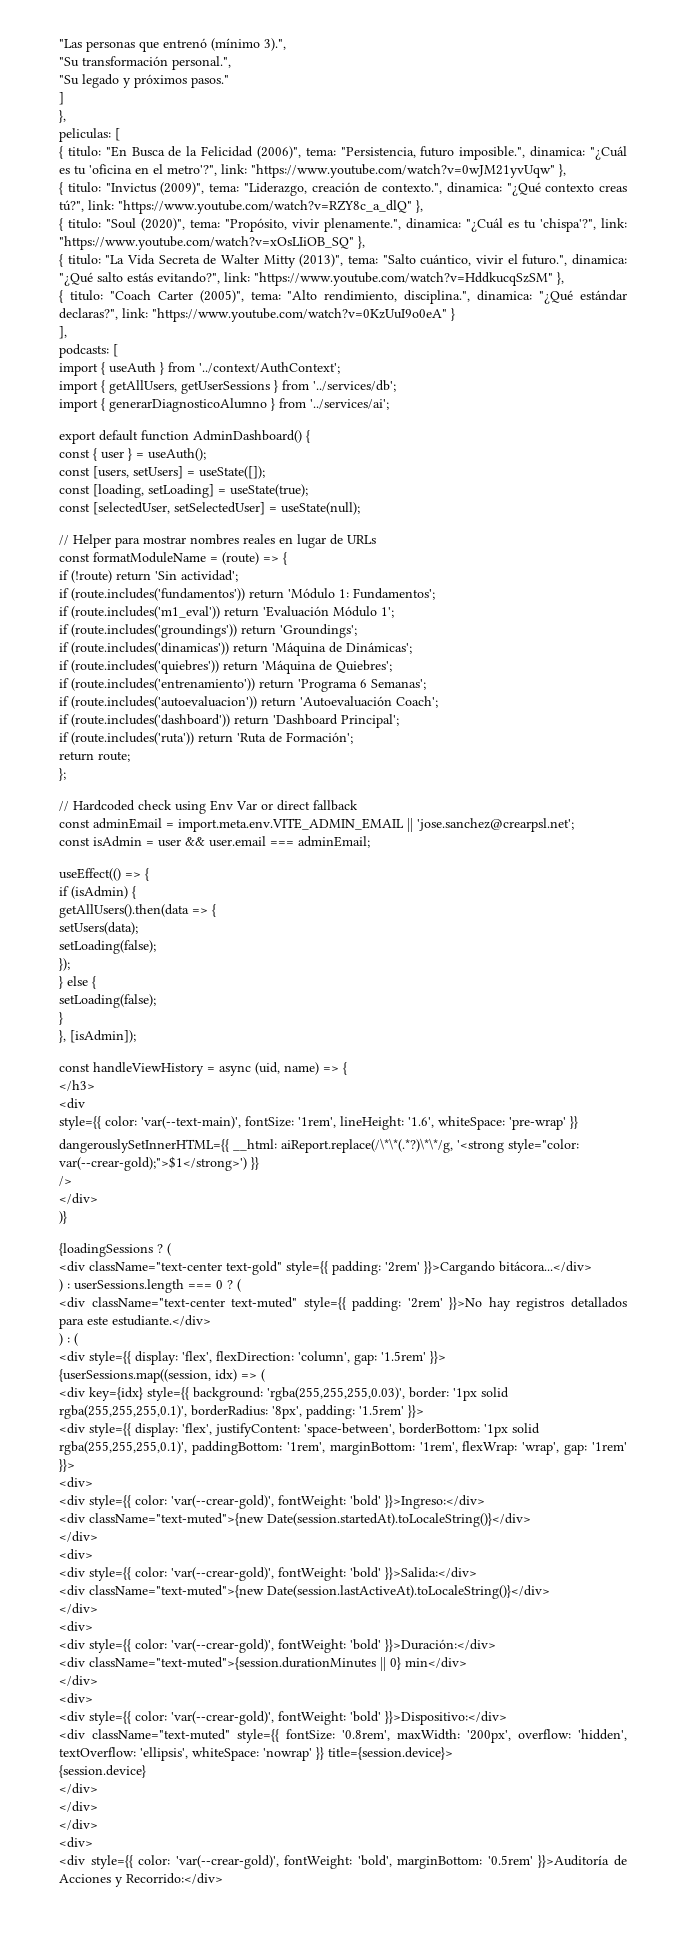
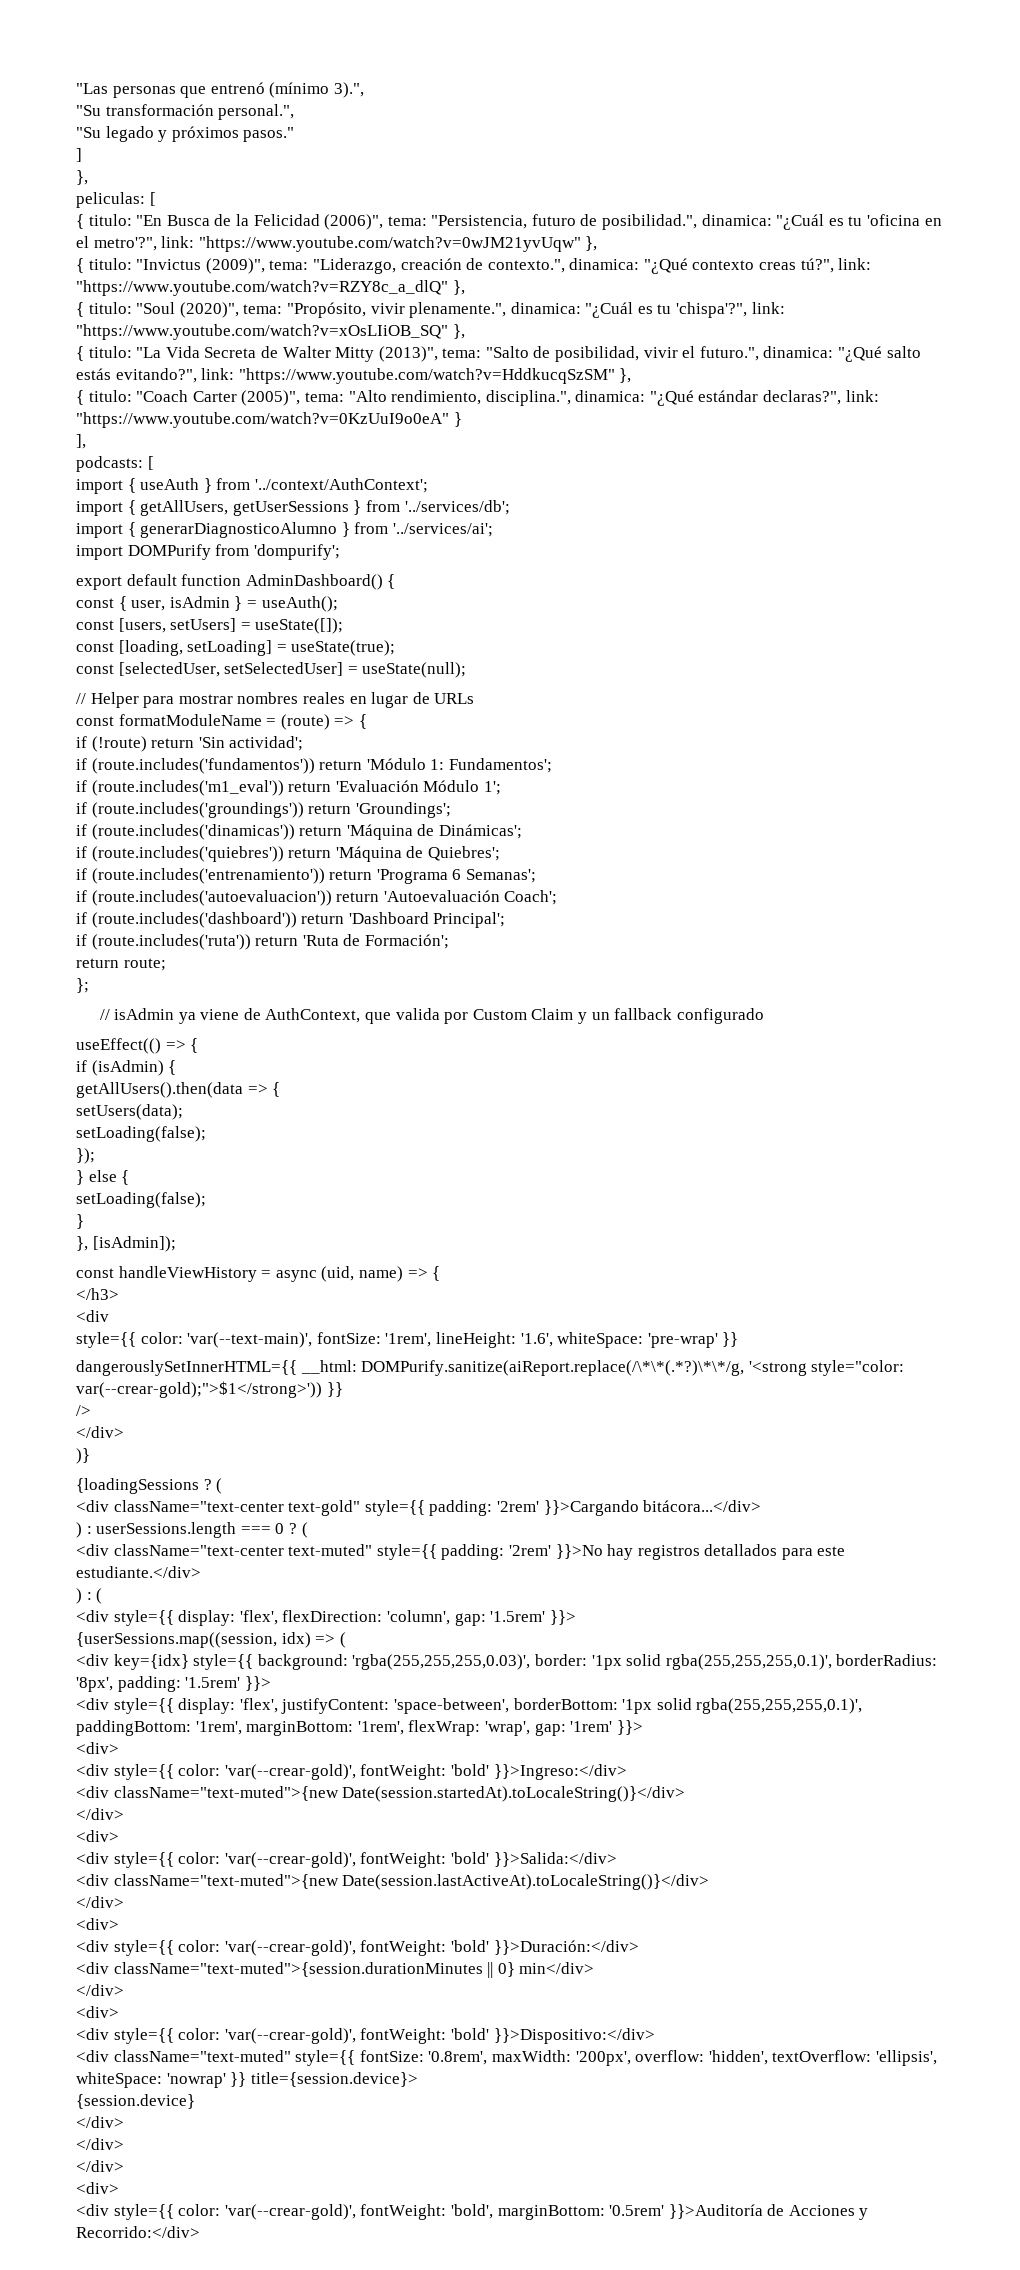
[459,146,526,160] imposible.", -> [580,214,698,230] de posibilidad.",
[420,254,472,266] cuántico, -> [533,346,640,362] de posibilidad,
(389, 404) none -> [76,544,340,560] // import DOMPurify from 'dompurify';
[101,451,124,459] user -> [131,596,230,611] user, isAdmin
[73,800,358,814] [59,818,574,832] [59,836,370,848] Hardcoded check using Env Var or direct fallback // const adminEmail = import.meta.env.VITE_ADMIN_EMAIL || 'jose.sanchez@crearpsl.net'; // const isAdmin = user && user.email === adminEmail; -> [114,1008,764,1024] isAdmin ya viene de AuthContext, que valida por Custom Claim y un fallback configurado
[281,1138,453,1153] aiReport.replace(/\*\*(.*?)\*\*/g, -> [361,1360,745,1376] DOMPurify.sanitize(aiReport.replace(/\*\*(.*?)\*\*/g,
[59,1156,247,1171] var(--crear-gold);">$1</strong>') -> [76,1381,322,1398] var(--crear-gold);">$1</strong>'))

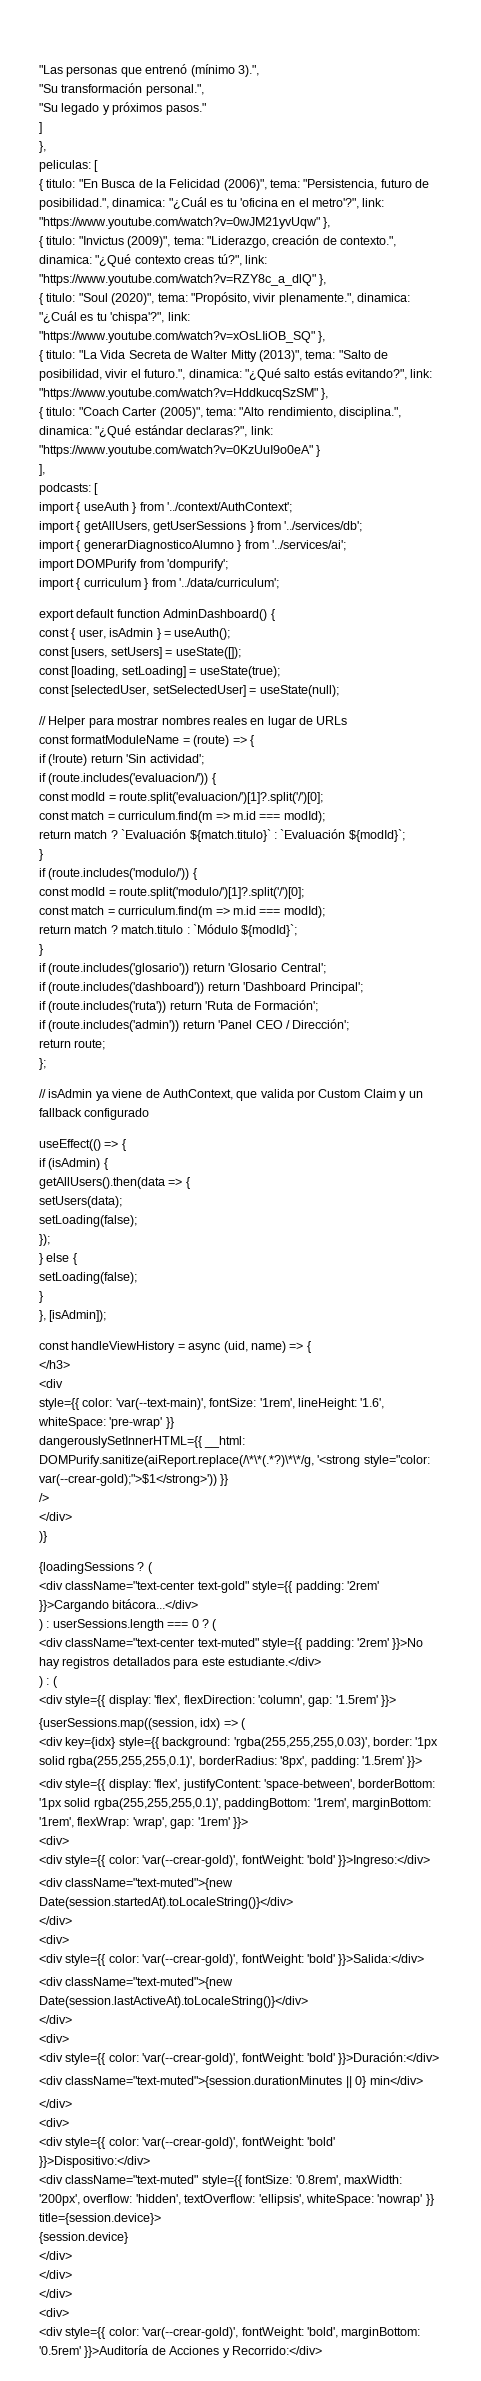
(340, 552) none -> [39,578,279,590] // import { curriculum } from '../data/curriculum';
[91,758,552,774] [76,780,501,796] [76,802,451,818] [76,824,522,840] [76,846,500,862] [76,868,536,884] [76,890,558,906] (route.includes('fundamentos')) return 'Módulo 1: Fundamentos'; // if (route.includes('m1_eval')) return 'Evaluación Módulo 1'; // if (route.includes('groundings')) return 'Groundings'; // if (route.includes('dinamicas')) return 'Máquina de Dinámicas'; // if (route.includes('quiebres')) return 'Máquina de Quiebres'; // if (route.includes('entrenamiento')) return 'Programa 6 Semanas'; // if (route.includes('autoevaluacion')) return 'Autoevaluación Coach'; -> [48,773,216,785] [39,792,324,804] [39,811,325,823] [39,829,405,842] [39,849,43,861] [39,868,197,880] [39,887,305,899] [39,906,325,918] [39,924,298,937] [39,944,43,956] [39,963,326,975] (route.includes('evaluacion/')) { // const modId = route.split('evaluacion/')[1]?.split('/')[0]; // const match = curriculum.find(m => m.id === modId); // return match ? `Evaluación ${match.titulo}` : `Evaluación ${modId}`; // } // if (route.includes('modulo/')) { // const modId = route.split('modulo/')[1]?.split('/')[0]; // const match = curriculum.find(m => m.id === modId); // return match ? match.titulo : `Módulo ${modId}`; // } // if (route.includes('glosario')) return 'Glosario Central';
(449, 941) none -> [39,1019,350,1032] // if (route.includes('admin')) return 'Panel CEO / Dirección';

